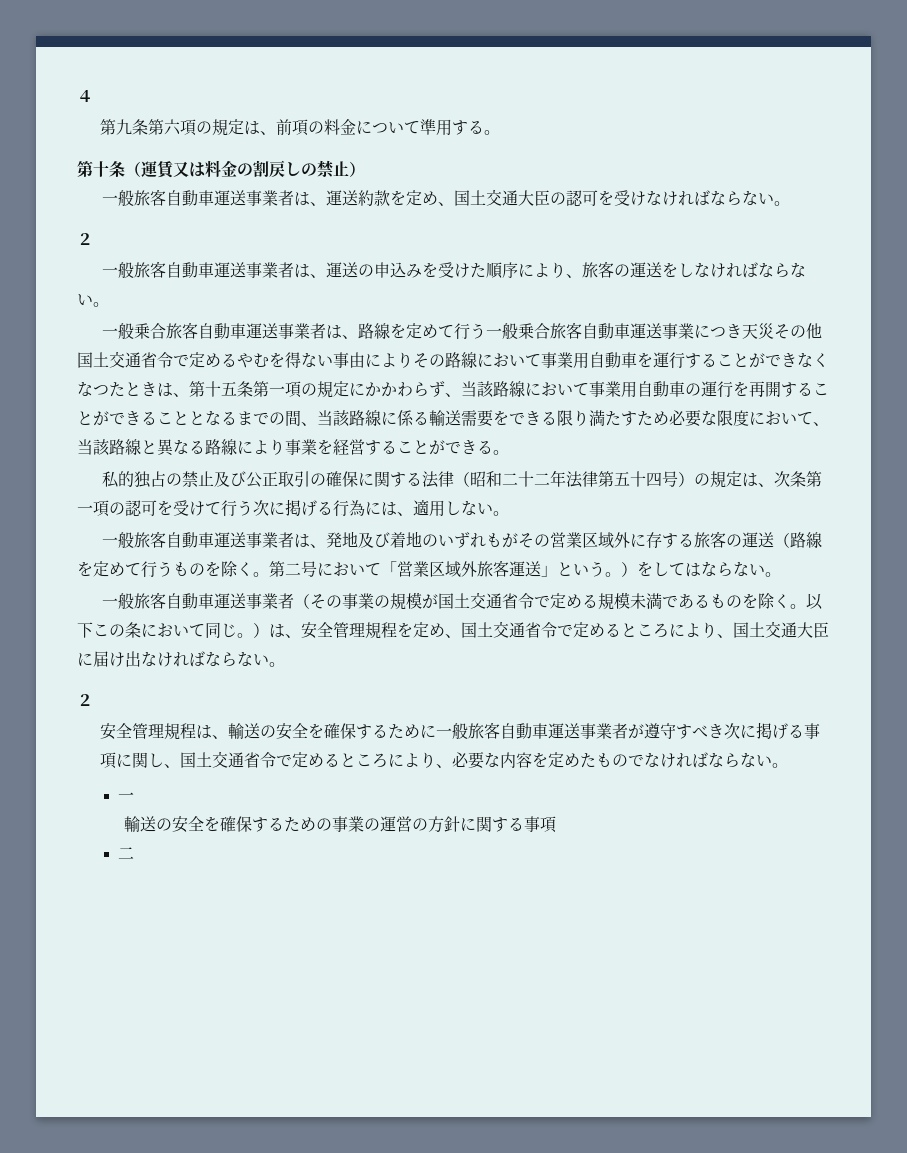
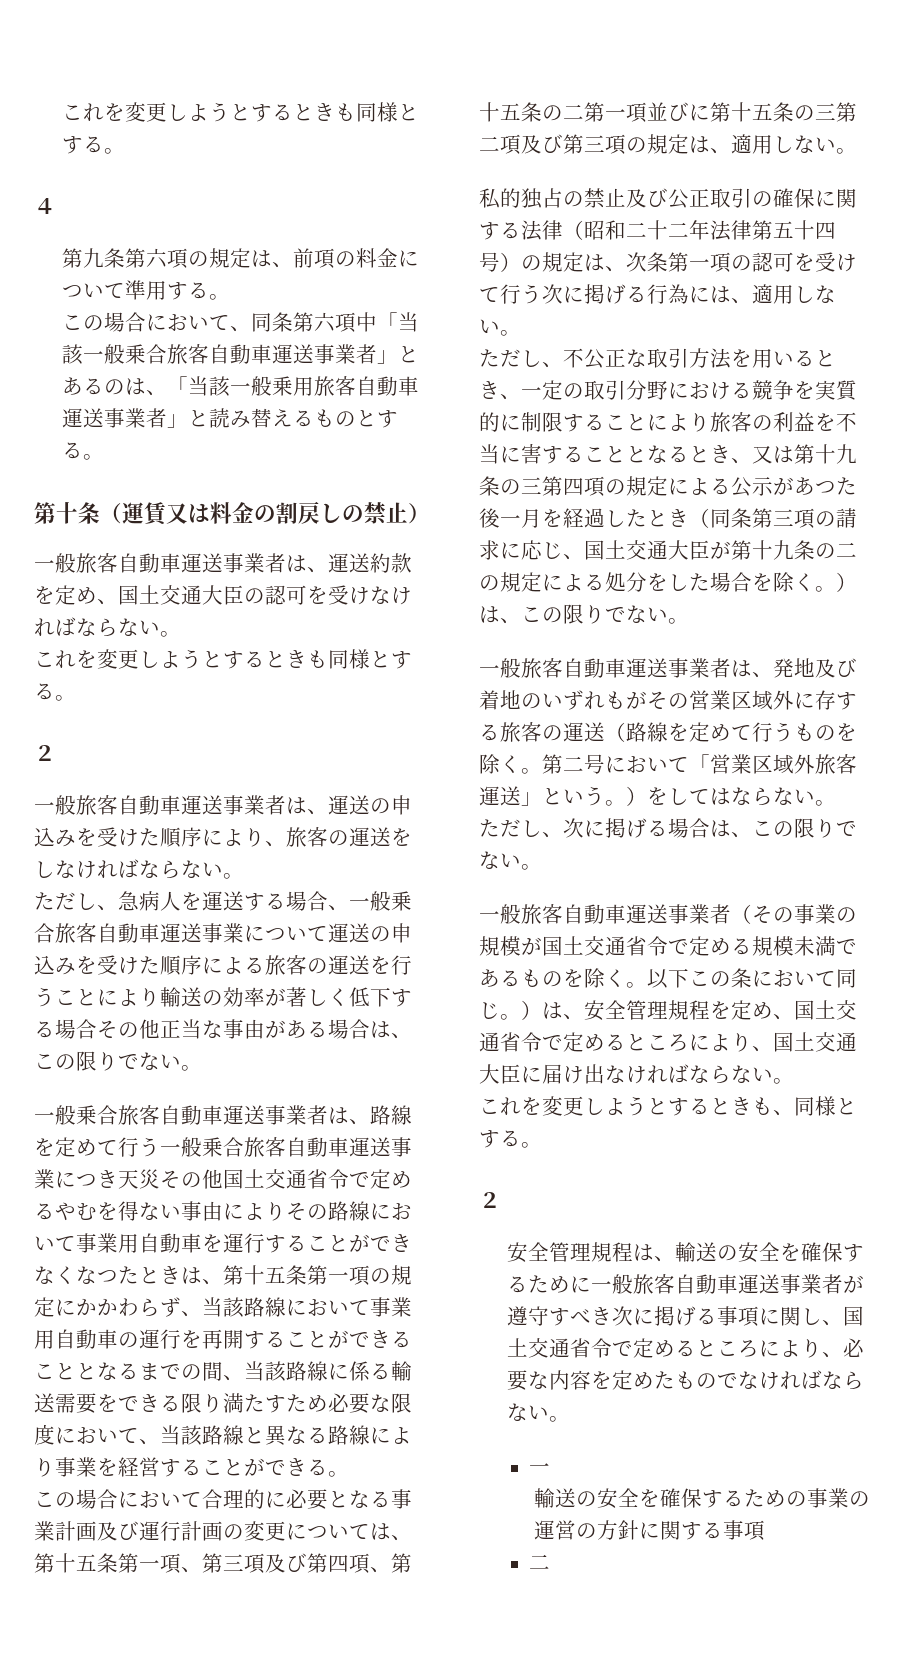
(77, 96) none -> [61,102,419,122] [61,136,125,154] これを変更しようとするときも同様とする。 //
(501, 132) none -> [61,312,419,333] [61,344,419,365] [61,376,419,397] [61,408,398,428] [61,442,104,460] // この場合において、同条第六項中「当該一般乗合旅客自動車運送事業者」とあるのは、「当該一般乗用旅客自動車運送事業者」と読み替えるものとする。
(790, 203) none -> [34,649,412,669] [34,683,76,701] // これを変更しようとするときも同様とする。
(109, 304) none -> [34,891,412,911] [34,923,412,943] [34,955,412,976] [34,987,412,1007] [34,1019,412,1039] [34,1051,202,1071] // ただし、急病人を運送する場合、一般乗合旅客自動車運送事業について運送の申込みを受けた順序による旅客の運送を行うことにより輸送の効率が著しく低下する場合その他正当な事由がある場合は、この限りでない。
(509, 452) none -> [34,1489,412,1510] [34,1521,412,1541] [34,1553,412,1574] [479,102,857,123] [479,134,857,155] // この場合において合理的に必要となる事業計画及び運行計画の変更については、第十五条第一項、第三項及び第四項、第十五条の二第一項並びに第十五条の三第二項及び第三項の規定は、適用しない。
(509, 513) none -> [479,348,836,369] [479,380,858,401] [479,412,857,432] [479,444,857,464] [479,476,857,497] [479,508,857,529] [479,540,857,560] [479,572,857,592] [479,604,689,624] // ただし、不公正な取引方法を用いるとき、一定の取引分野における競争を実質的に制限することにより旅客の利益を不当に害することとなるとき、又は第十九条の三第四項の規定による公示があつた後一月を経過したとき（同条第三項の請求に応じ、国土交通大臣が第十九条の二の規定による処分をした場合を除く。）は、この限りでない。
(781, 574) none -> [479,818,857,838] [479,851,542,870] // ただし、次に掲げる場合は、この限りでない。
(285, 664) none -> [479,1096,857,1116] [479,1130,542,1148] // これを変更しようとするときも、同様とする。

